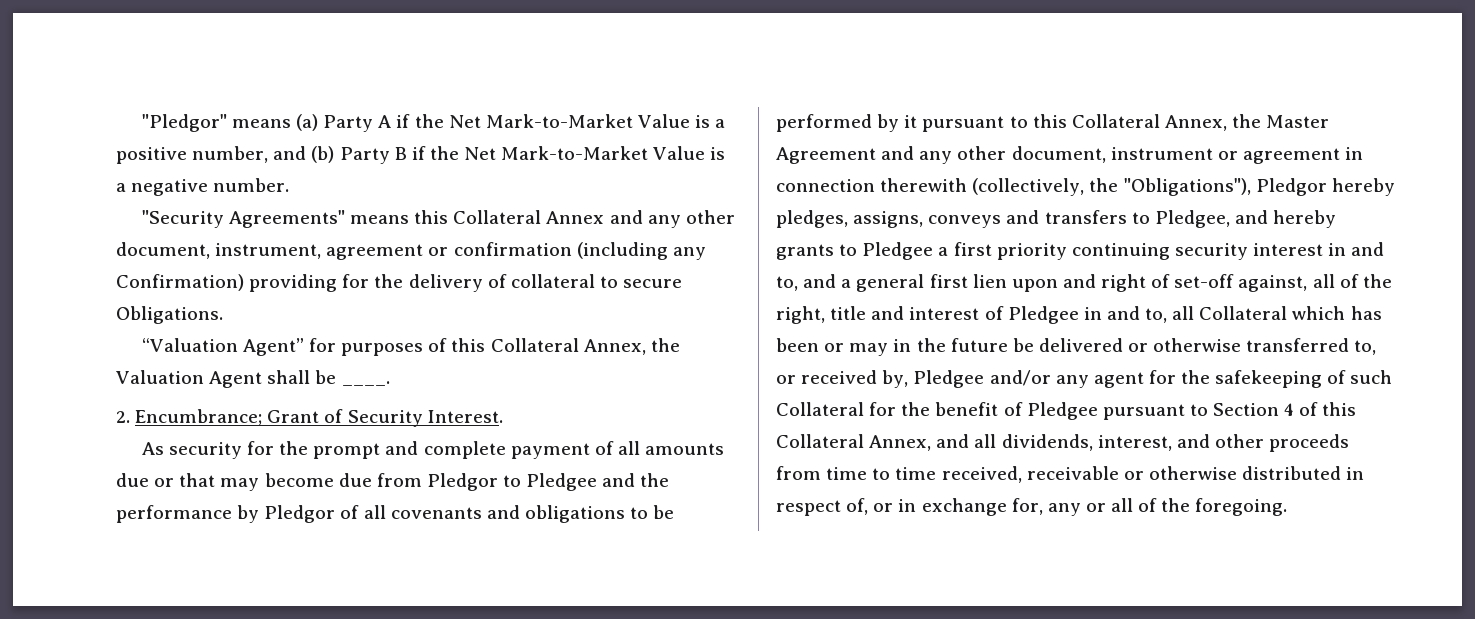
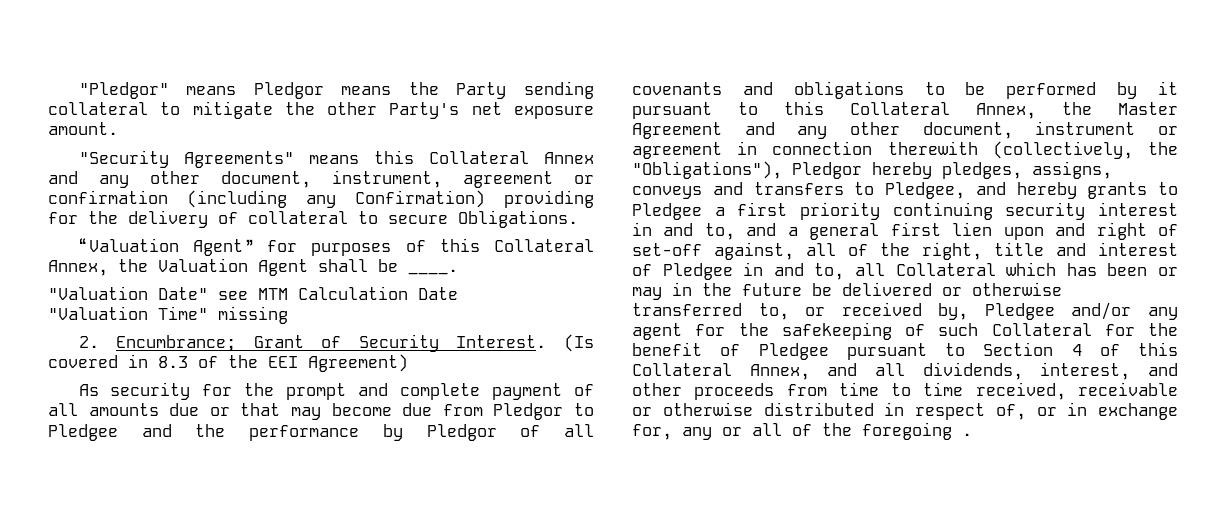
[296,114,726,132] [116,146,726,164] [116,178,290,196] (a) Party A if the Net Mark-to-Market Value is a positive number, and (b) Party B if the Net Mark-to-Market Value is a negative number. -> [253,81,595,99] [48,101,594,119] [48,122,118,135] Pledgor means the Party sending collateral to mitigate the other Party's net exposure amount.
(390, 383) none -> [48,286,458,300] [48,306,288,324] // "Valuation Date" see MTM Calculation Date // "Valuation Time" missing
(503, 416) none -> [564,334,594,352] [48,354,408,372] (Is covered in 8.3 of the EEI Agreement)
[1195,498,1288,516] foregoing. -> [862,422,972,440] foregoing .

